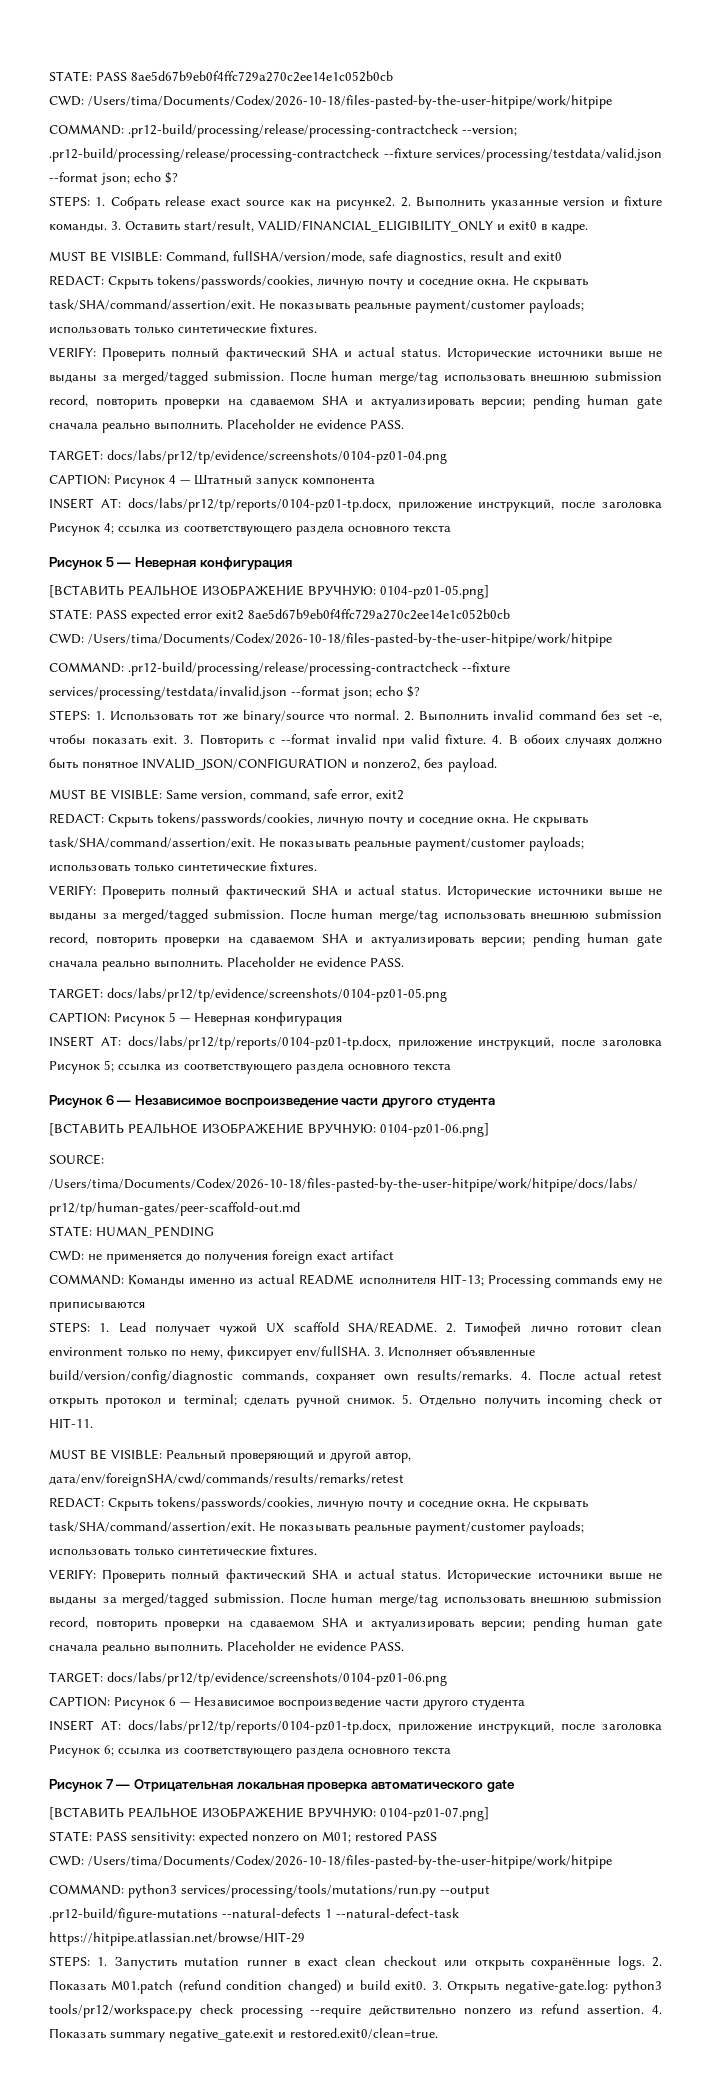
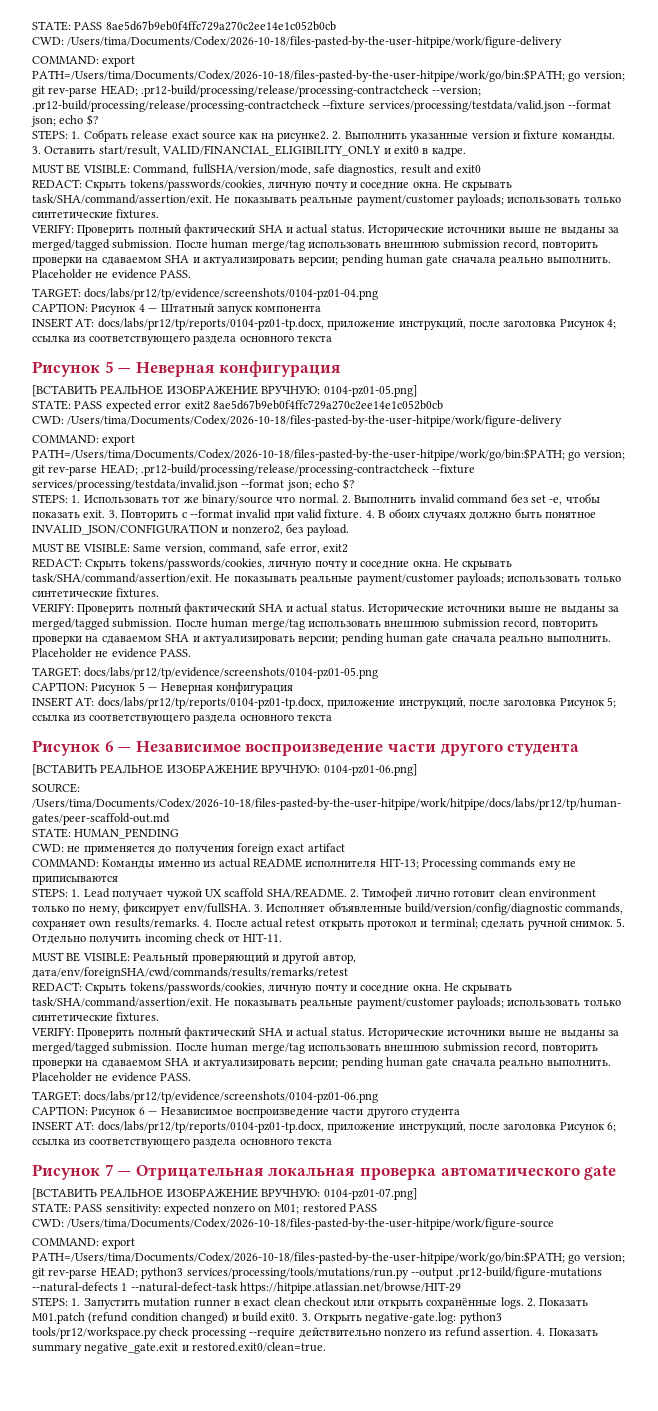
[88,95,612,109] [49,124,124,135] /Users/tima/Documents/Codex/2026-10-18/files-pasted-by-the-user-hitpipe/work/hitpipe // COMMAND: -> [67,36,563,48] [32,56,136,67] [32,69,625,82] [32,85,138,97] /Users/tima/Documents/Codex/2026-10-18/files-pasted-by-the-user-hitpipe/work/figure-delivery // COMMAND: export PATH=/Users/tima/Documents/Codex/2026-10-18/files-pasted-by-the-user-hitpipe/work/go/bin:$PATH; go version; git rev-parse HEAD;
[88,633,612,647] [49,662,124,673] /Users/tima/Documents/Codex/2026-10-18/files-pasted-by-the-user-hitpipe/work/hitpipe // COMMAND: -> [67,415,563,427] [32,435,136,446] [32,448,625,461] [32,464,138,476] /Users/tima/Documents/Codex/2026-10-18/files-pasted-by-the-user-hitpipe/work/figure-delivery // COMMAND: export PATH=/Users/tima/Documents/Codex/2026-10-18/files-pasted-by-the-user-hitpipe/work/go/bin:$PATH; go version; git rev-parse HEAD;
[88,1855,612,1869] [49,1884,124,1895] /Users/tima/Documents/Codex/2026-10-18/files-pasted-by-the-user-hitpipe/work/hitpipe // COMMAND: -> [67,1218,555,1230] [32,1238,136,1249] [32,1251,625,1264] [32,1267,138,1279] /Users/tima/Documents/Codex/2026-10-18/files-pasted-by-the-user-hitpipe/work/figure-source // COMMAND: export PATH=/Users/tima/Documents/Codex/2026-10-18/files-pasted-by-the-user-hitpipe/work/go/bin:$PATH; go version; git rev-parse HEAD;

